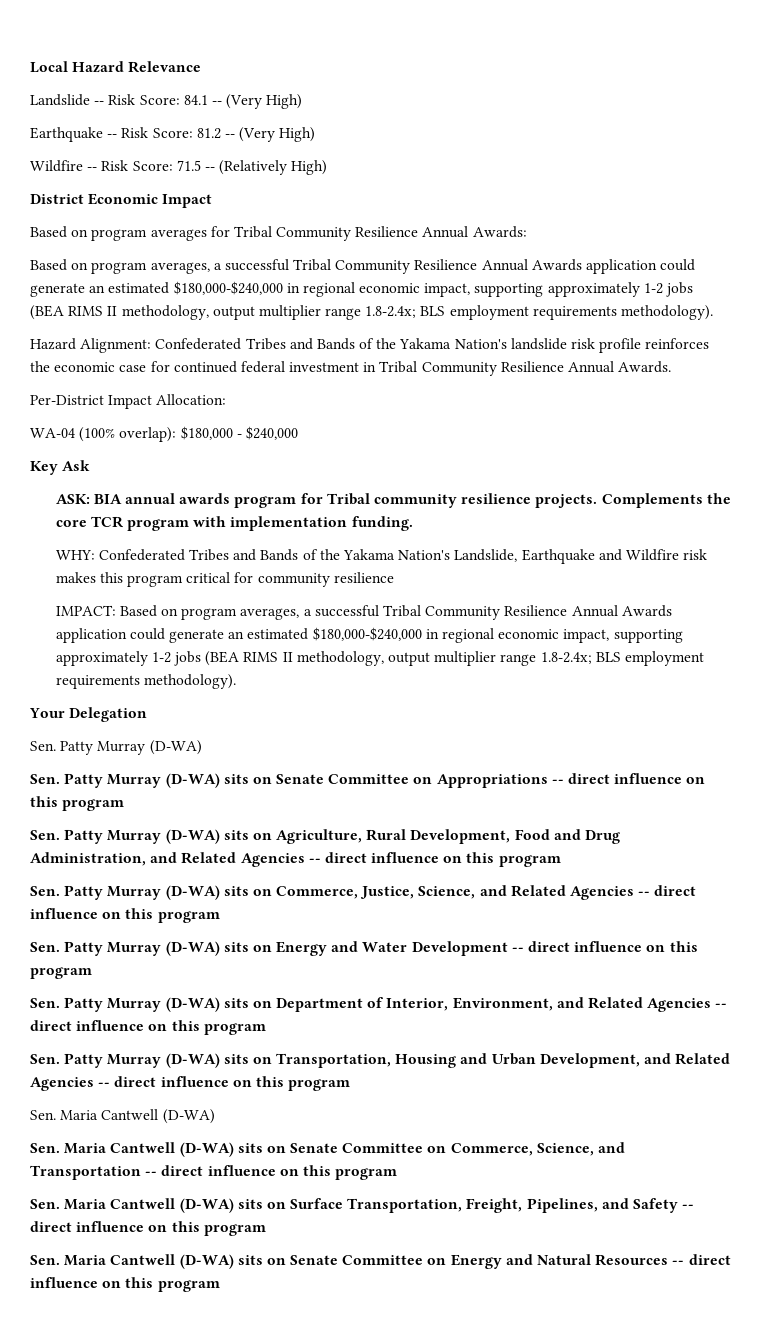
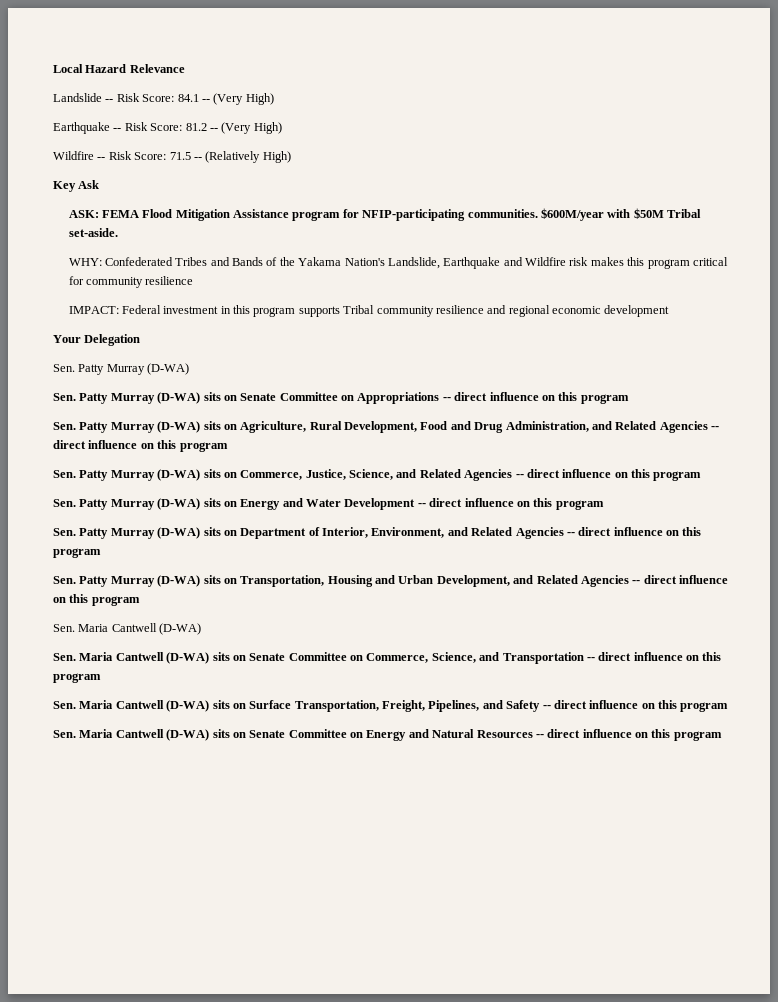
[30,193,213,208] [30,226,527,241] [30,259,696,274] [30,281,694,297] [30,305,714,320] [30,338,710,353] [30,361,672,376] [30,394,227,409] [30,426,298,442] [30,460,91,475] [55,493,731,508] [55,516,413,531] District Economic Impact // Based on program averages for Tribal Community Resilience Annual Awards: // Based on program averages, a successful Tribal Community Resilience Annual Awards application could generate an estimated $180,000-$240,000 in regional economic impact, supporting approximately 1-2 jobs (BEA RIMS II methodology, output multiplier range 1.8-2.4x; BLS employment requirements methodology). // Hazard Alignment: Confederated Tribes and Bands of the Yakama Nation's landslide risk profile reinforces the economic case for continued federal investment in Tribal Community Resilience Annual Awards. // Per-District Impact Allocation: // WA-04 (100% overlap): $180,000 - $240,000 // Key Ask // ASK: BIA annual awards program for Tribal community resilience projects. Complements the core TCR program with implementation funding. -> [53,180,100,192] [68,208,702,221] [68,228,118,237] Key Ask // ASK: FEMA Flood Mitigation Assistance program for NFIP-participating communities. $600M/year with $50M Tribal set-aside.
[119,605,672,620] [55,627,683,643] [55,651,704,666] [55,674,236,689] Based on program averages, a successful Tribal Community Resilience Annual Awards application could generate an estimated $180,000-$240,000 in regional economic impact, supporting approximately 1-2 jobs (BEA RIMS II methodology, output multiplier range 1.8-2.4x; BLS employment requirements methodology). -> [121,305,670,317] Federal investment in this program supports Tribal community resilience and regional economic development

